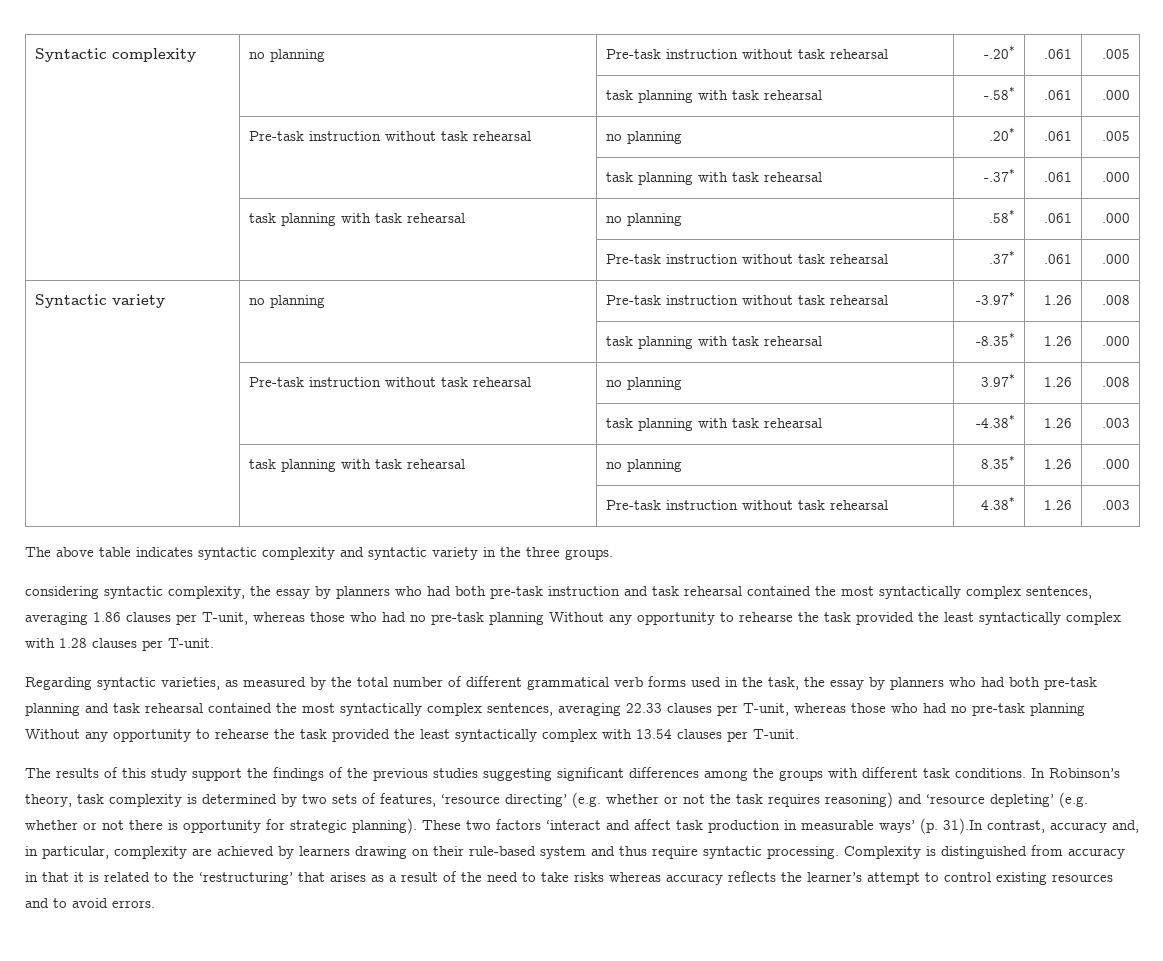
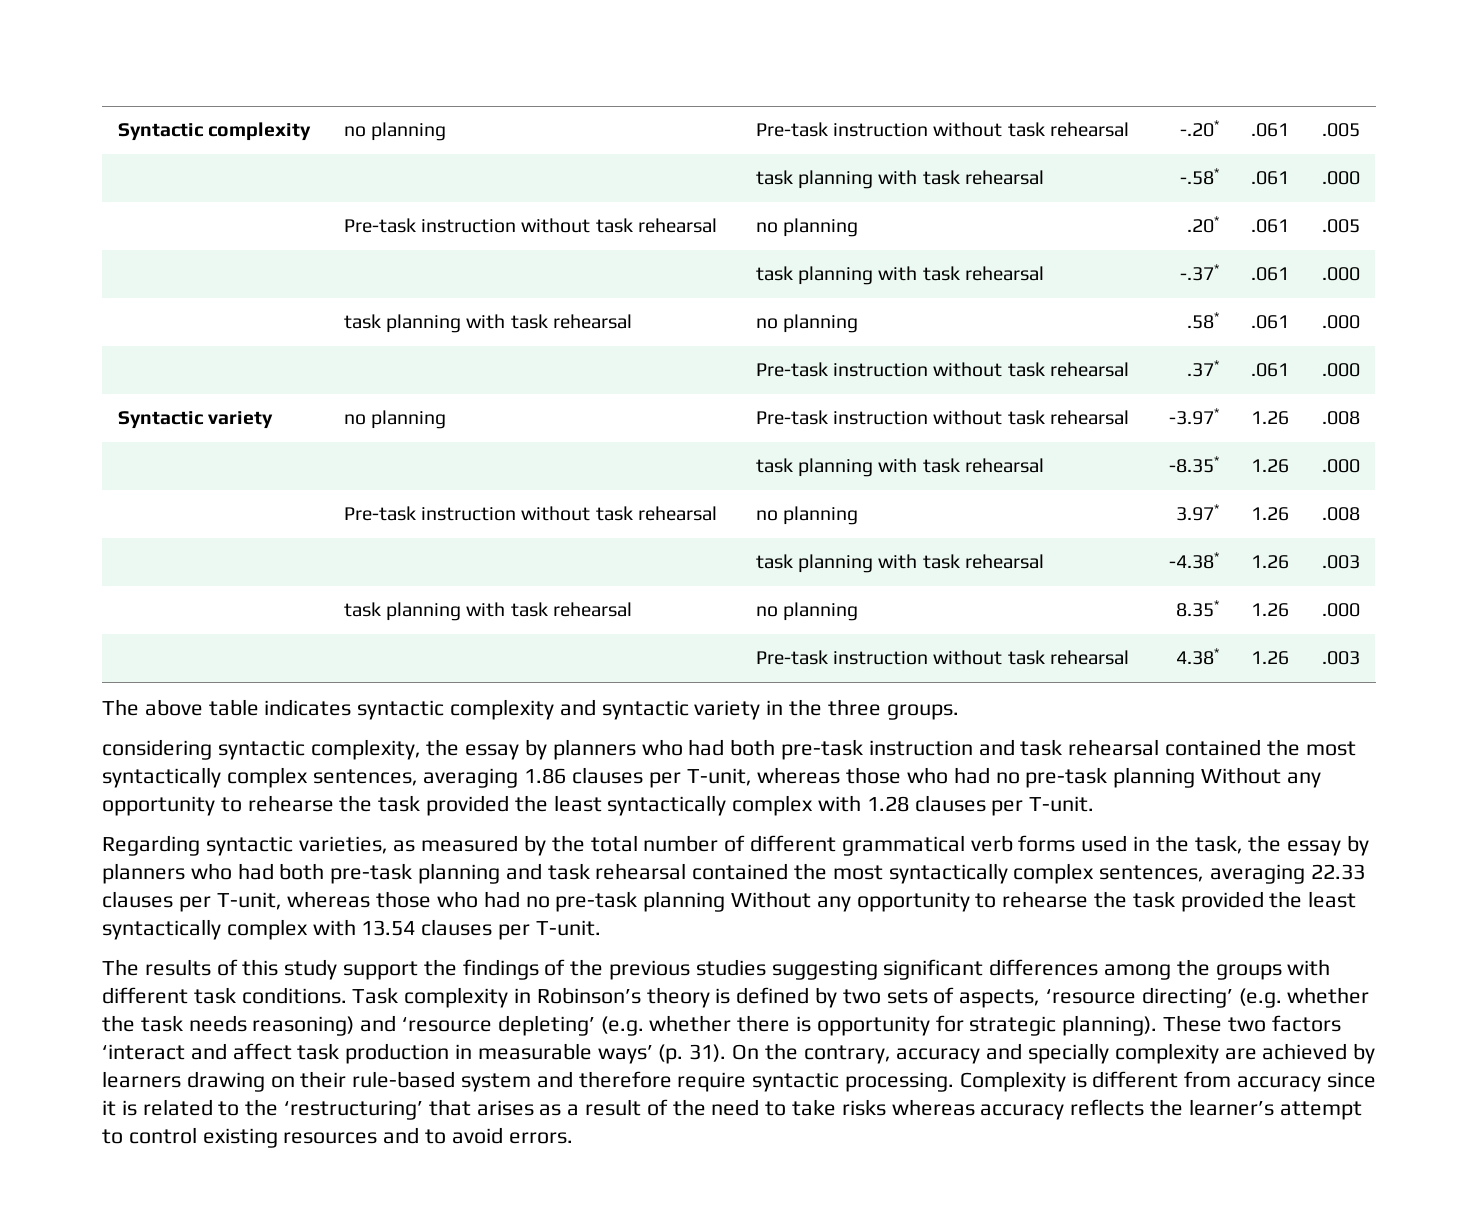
[1031,768,1120,778] [25,794,277,807] In Robinson’s theory, task complexity is determined -> [352,987,810,1008] Task complexity in Robinson’s theory is defined
[380,793,436,807] features, -> [959,989,1041,1008] aspects,
[664,794,820,807] or not the task requires -> [102,1015,247,1032] the task needs
[83,820,124,830] or not -> (732, 1023) none
[943,818,1139,834] [25,846,109,859] 31).In contrast, accuracy and, in particular, -> [689,1043,1110,1064] 31). On the contrary, accuracy and specially
[619,846,647,856] thus -> [578,1071,672,1088] therefore
[941,846,1027,859] distinguished -> [1092,1071,1179,1088] different
[25,872,69,882] in that -> [1326,1072,1376,1088] since

